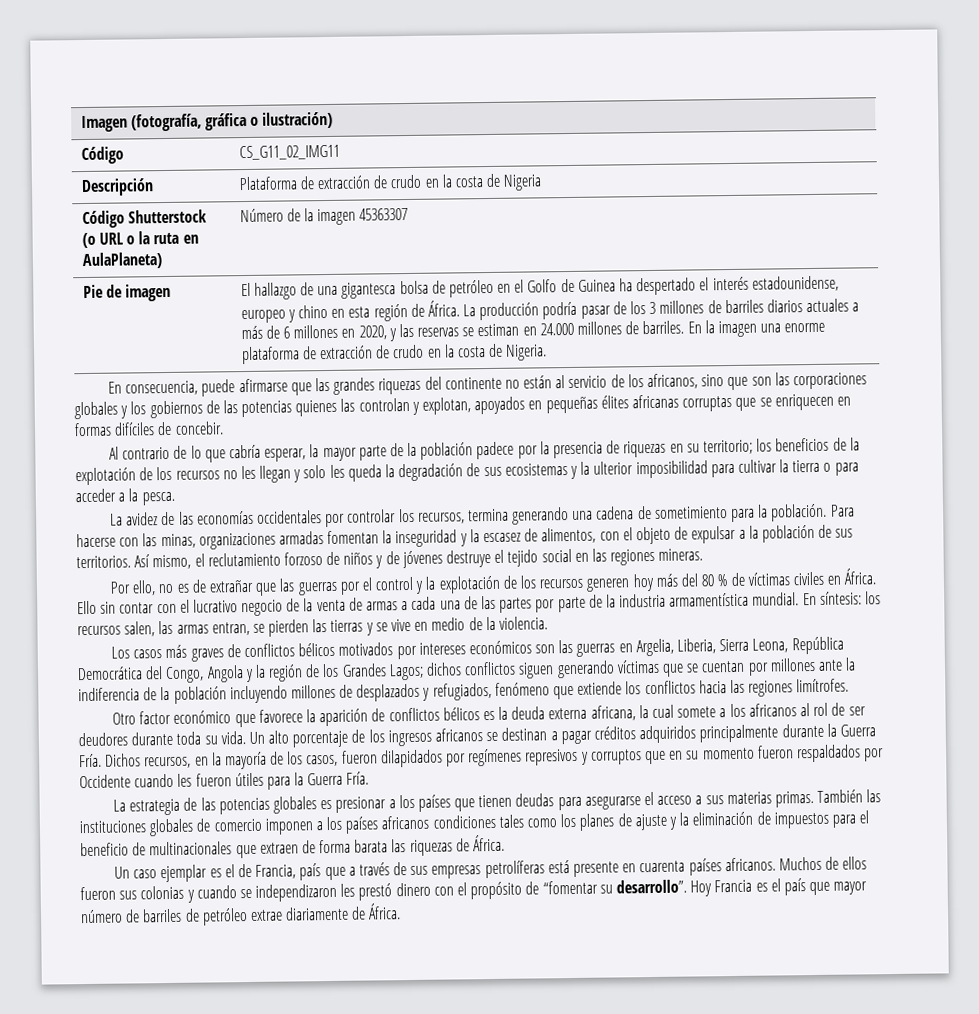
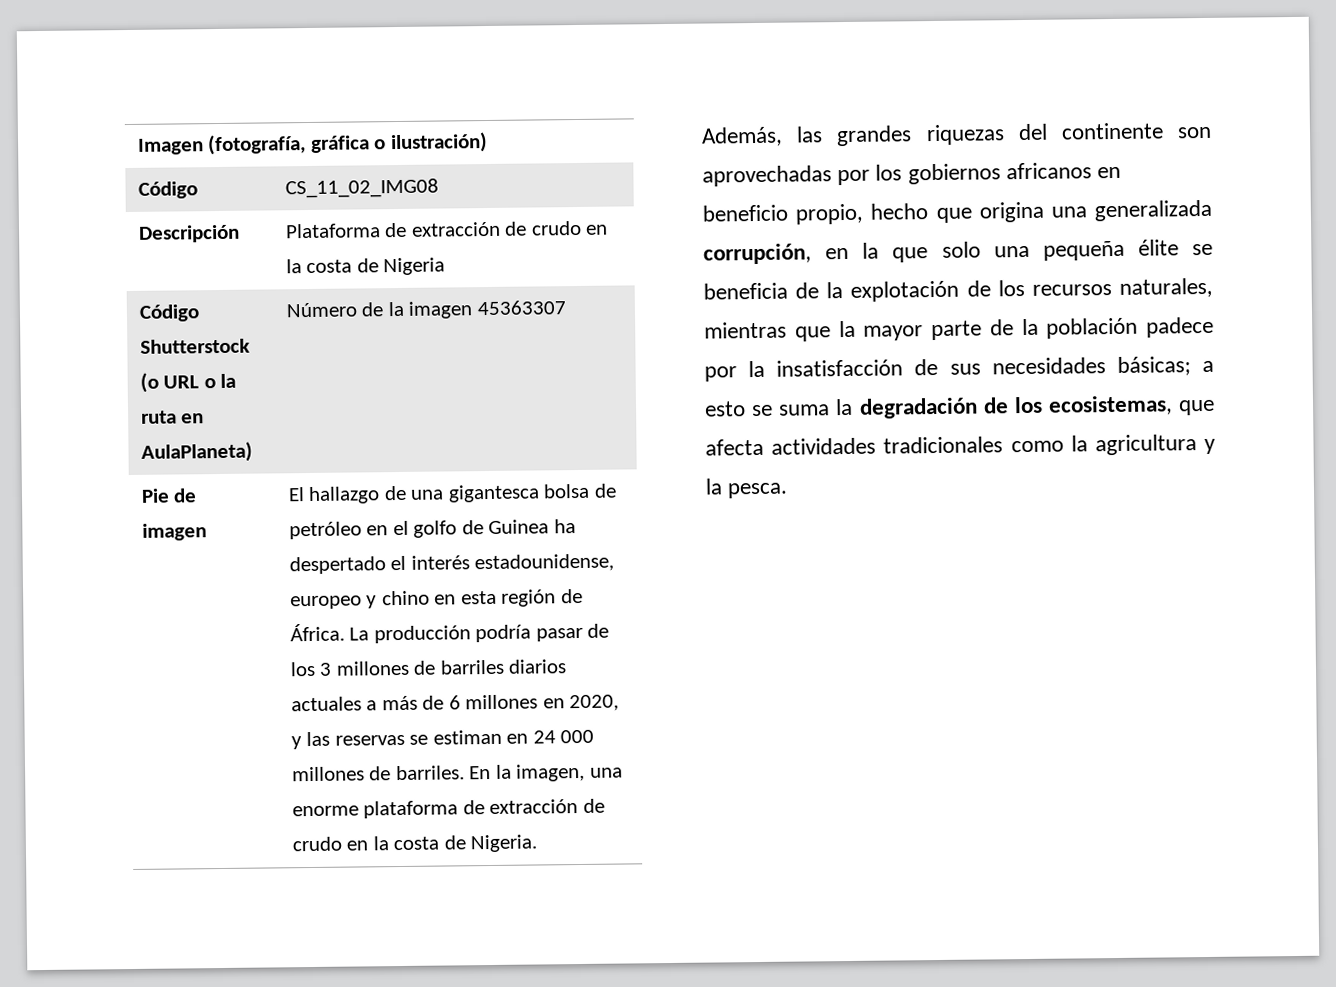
[238,144,340,161] CS_G11_02_IMG11 -> [284,178,439,199] CS_11_02_IMG08
[527,279,558,293] Golfo -> [413,520,458,538] golfo
[539,322,574,336] 24.000 -> [532,729,595,744] 24 000
[717,320,757,338] imagen -> [516,763,586,782] imagen,
[108,378,312,397] En consecuencia, puede afirmarse que -> [701,126,783,147] Además,
[504,372,867,391] [74,393,851,420] [74,421,224,437] [109,444,307,463] no están al servicio de los africanos, sino que son las corporaciones globales y los gobiernos de las potencias quienes las controlan y explotan, apoyados en pequeñas élites africanas corruptas que se enriquecen en formas difíciles de concebir. // Al contrario de lo que cabría esperar, -> [1177,126,1212,139] [702,162,1122,187] [702,199,1212,225] [703,239,1213,265] [703,277,1213,302] [704,321,831,342] son aprovechadas por los gobiernos africanos en beneficio propio, hecho que origina una generalizada corrupción, en la que solo una pequeña élite se beneficia de la explotación de los recursos naturales, mientras que
[553,437,860,459] [75,459,859,486] [75,488,175,506] [110,503,855,528] [76,524,854,550] [76,548,704,570] [110,568,877,596] [77,591,881,617] [77,616,548,637] [111,636,844,662] [77,657,857,684] [78,678,850,704] [112,702,866,728] [78,723,876,748] [79,744,885,770] [79,771,370,790] [113,789,882,816] [79,810,870,837] [80,834,506,859] [114,856,868,883] [80,878,868,903] [80,903,402,926] presencia de riquezas en su territorio; los beneficios de la explotación de los recursos no les llegan y solo les queda la degradación de sus ecosistemas y la ulterior imposibilidad para cultivar la tierra o para acceder a la pesca. // La avidez de las economías occidentales por controlar los recursos, termina generando una cadena de sometimiento para la población. Para hacerse con las minas, organizaciones armadas fomentan la inseguridad y la escasez de alimentos, con el objeto de expulsar a la población de sus territorios. Así mismo, el reclutamiento forzoso de niños y de jóvenes destruye el tejido social en las regiones mineras. // Por ello, no es de extrañar que las guerras por el control y la explotación de los recursos generen hoy más del 80 % de víctimas civiles en África. Ello sin contar con el lucrativo negocio de la venta de armas a cada una de las partes por parte de la industria armamentística mundial. En síntesis: los recursos salen, las armas entran, se pierden las tierras y se vive en medio de la violencia. // Los casos más graves de conflictos bélicos motivados por intereses económicos son las guerras en Argelia, Liberia, Sierra Leona, República Democrática del Congo, Angola y la región de los Grandes Lagos; dichos conflictos siguen generando víctimas que se cuentan por millones ante la indiferencia de la población incluyendo millones de desplazados y refugiados, fenómeno que extiende los conflictos hacia las regiones limítrofes. // Otro factor económico que favorece la aparición de conflictos bélicos es la deuda externa africana, la cual somete a los africanos al rol de ser deudores durante toda su vida. Un alto porcentaje de los ingresos africanos se destinan a pagar créditos adquiridos principalmente durante la Guerra Fría. Dichos recursos, en la mayoría de los casos, fueron dilapidados por regímenes represivos y corruptos que en su momento fueron respaldados por Occidente cuando les fueron útiles para la Guerra Fría. // La estrategia de las potencias globales es presionar a los países que tienen deudas para asegurarse el acceso a sus materias primas. También las instituciones globales de comercio imponen a los países africanos condiciones tales como los planes de ajuste y la eliminación de impuestos para el beneficio de multinacionales que extraen de forma barata las riquezas de África. // Un caso ejemplar es el de Francia, país que a través de sus empresas petrolíferas está presente en cuarenta países africanos. Muchos de ellos fueron sus colonias y cuando se independizaron les prestó dinero con el propósito de “fomentar su desarrollo”. Hoy Francia es el país que mayor número de barriles de petróleo extrae diariamente de África. -> [776,356,1214,377] [704,395,1215,419] [705,434,1216,456] [705,478,789,499] insatisfacción de sus necesidades básicas; a esto se suma la degradación de los ecosistemas, que afecta actividades tradicionales como la agricultura y la pesca.

